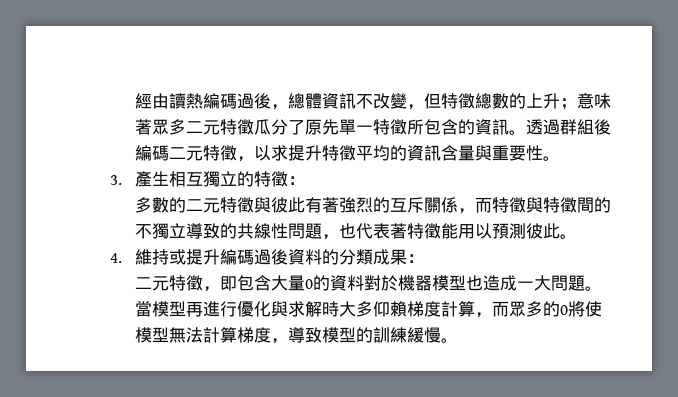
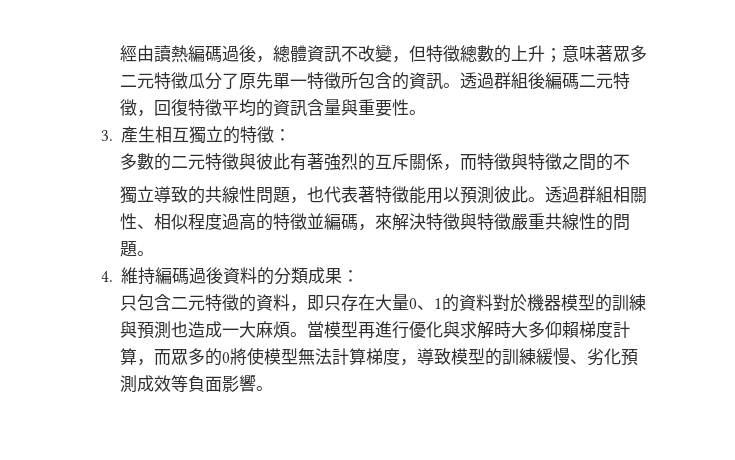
[254,145,323,161] 以求提升 -> [154,99,189,116] 回復
(578, 205) none -> [562,153,580,170] 之
(153, 231) none -> (631, 162) //
(578, 236) none -> [545,186,648,204] [120,213,631,231] [120,241,155,257] 透過群組相關性、相似程度過高的特徵並編碼，來解決特徵與特徵嚴重共線性的問題。
[169,249,221,265] 或提升 -> (156, 276) none
[135,275,272,292] 二元特徵，即包含 -> [120,294,376,312] 只包含二元特徵的資料，即只存在
(314, 284) none -> [417,298,443,310] 、1
(467, 283) none -> [595,294,647,312] [120,321,172,339] 的訓練與預測
[551,275,586,291] 問題 -> [256,321,291,338] 麻煩
(442, 335) none -> [570,348,639,366] [120,375,257,393] 、劣化預測成效等負面影響

